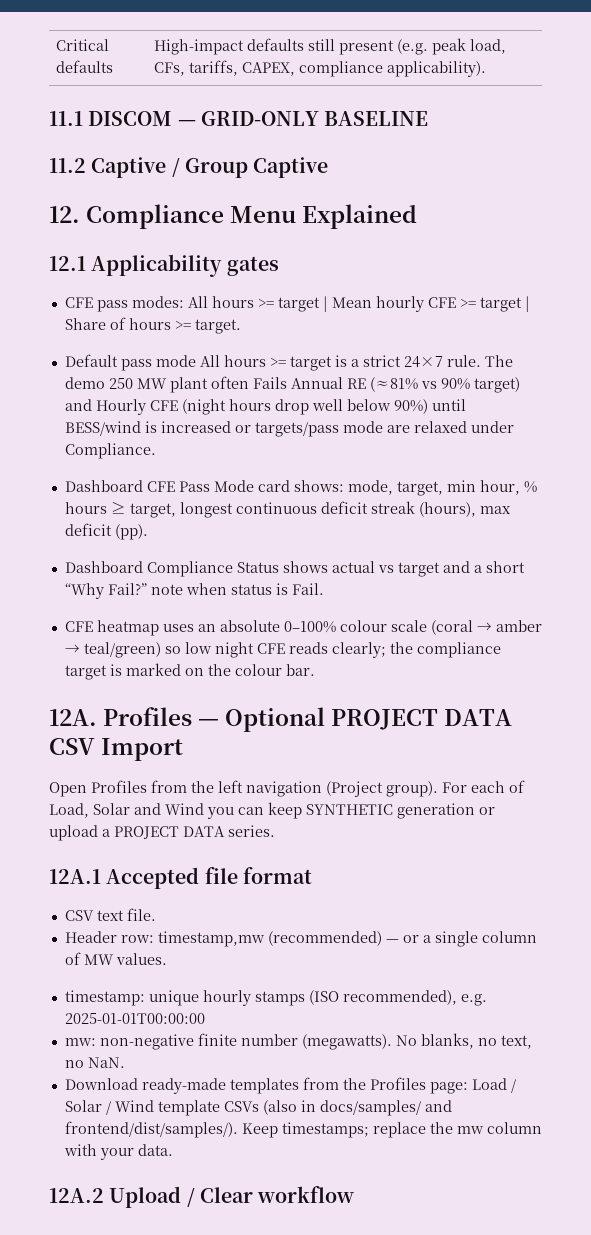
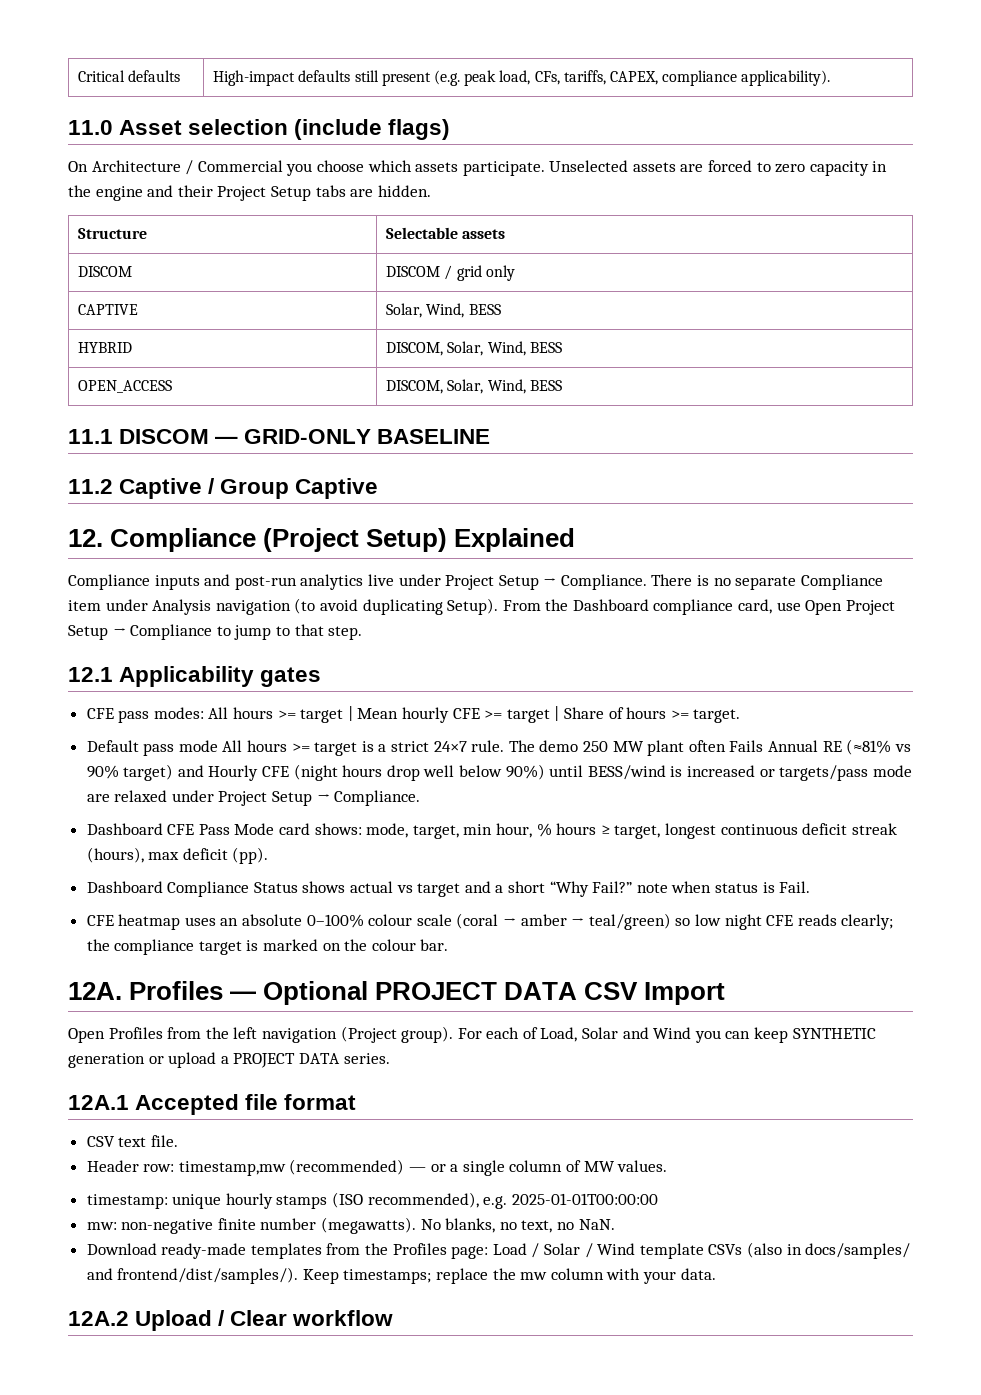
(487, 69) none -> [68,119,451,140] [68,160,888,176] [68,185,431,201] [78,228,148,239] [386,227,506,239] [78,266,133,277] [386,265,515,281] [78,304,139,315] [386,303,501,318] [78,342,133,353] [386,341,562,356] [78,380,173,393] [386,379,562,394] // 11.0 Asset selection (include flags) // On Architecture / Commercial you choose which assets participate. Unselected assets are forced to zero capacity in the engine and their Project Setup tabs are hidden. // Structure | Selectable assets // DISCOM | DISCOM / grid only // CAPTIVE | Solar, Wind, BESS // HYBRID | DISCOM, Solar, Wind, BESS // OPEN_ACCESS | DISCOM, Solar, Wind, BESS
[230,206,297,223] Menu -> [263,528,448,552] (Project Setup)
(418, 216) none -> [68,574,883,590] [68,598,895,615] [68,624,363,640] // Compliance inputs and post-run analytics live under Project Setup → Compliance. There is no separate Compliance item under Analysis navigation (to avoid duplicating Setup). From the Dashboard compliance card, use Open Project Setup → Compliance to jump to that step.
(514, 427) none -> [218,791,330,806] Project Setup →

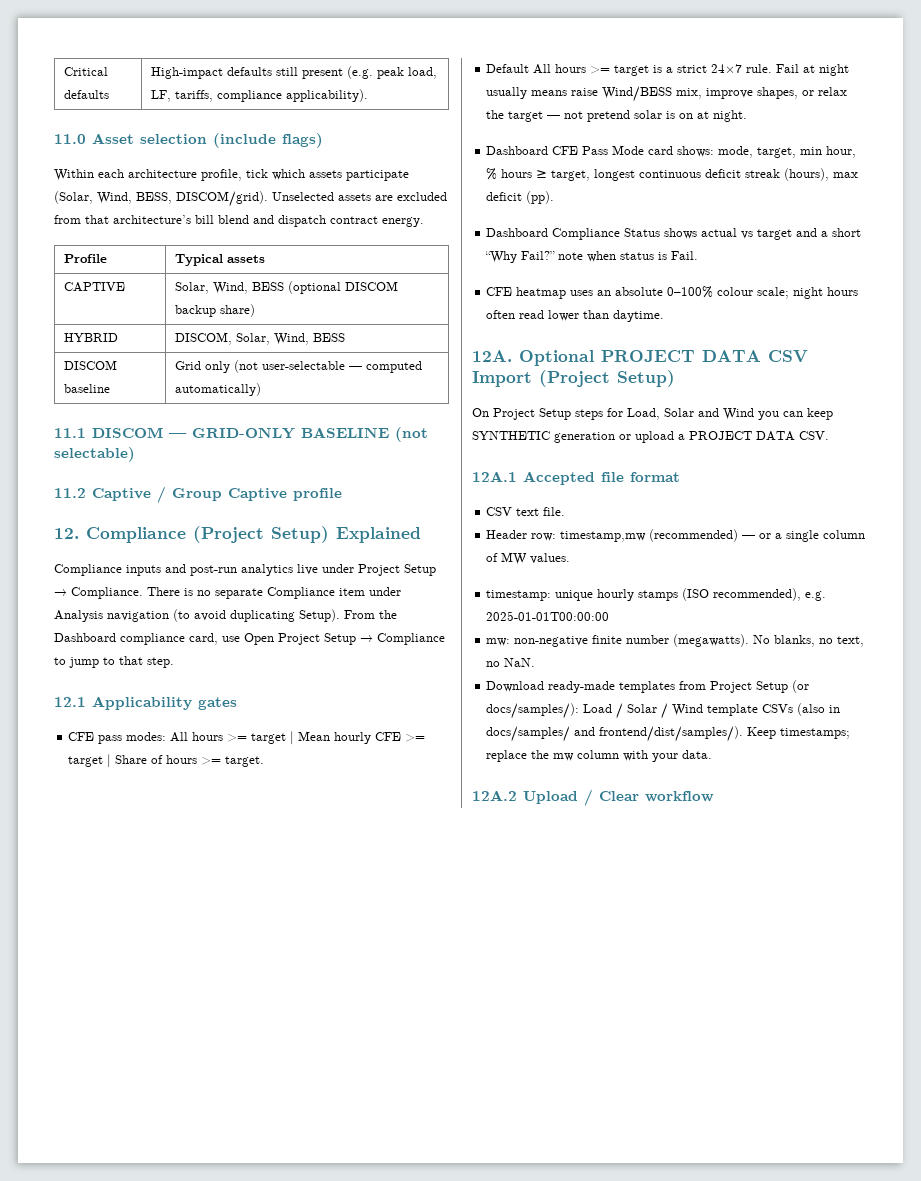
[534,70,658,85] CFs, tariffs, CAPEX, -> [150,90,213,102] LF, tariffs,
[68,160,888,176] [68,185,431,201] [78,228,148,239] [386,227,506,239] [78,266,133,277] [386,265,515,281] On Architecture / Commercial you choose which assets participate. Unselected assets are forced to zero capacity in the engine and their Project Setup tabs are hidden. // Structure | Selectable assets // DISCOM | DISCOM / grid only -> [54,169,409,181] [54,191,447,207] [54,215,424,227] [63,254,107,263] [174,254,265,266] Within each architecture profile, tick which assets participate (Solar, Wind, BESS, DISCOM/grid). Unselected assets are excluded from that architecture’s bill blend and dispatch contract energy. // Profile | Typical assets
(501, 309) none -> [287,281,398,294] [174,304,255,317] (optional DISCOM backup share)
[78,380,173,393] [386,379,562,394] OPEN_ACCESS | DISCOM, Solar, Wind, BESS -> [63,360,117,370] [63,384,110,393] [174,360,422,373] [174,383,261,396] DISCOM baseline | Grid only (not user-selectable — computed automatically)
(491, 436) none -> [395,427,428,442] [54,447,135,462] (not selectable)
(379, 488) none -> [293,488,342,501] profile
[143,740,218,756] pass mode -> (530, 68) none
[508,739,911,756] [86,764,912,781] [86,790,421,806] The demo 250 MW plant often Fails Annual RE (≈81% vs 90% target) and Hourly CFE (night hours drop well below 90%) until BESS/wind is increased or targets/pass mode are relaxed under Project Setup → Compliance. -> [776,64,850,76] [486,86,848,102] [486,110,748,122] Fail at night usually means raise Wind/BESS mix, improve shapes, or relax the target — not pretend solar is on at night.
[416,913,894,930] [86,939,449,955] scale (coral → amber → teal/green) so low night CFE reads clearly; the compliance target is marked on the colour bar. -> [757,287,859,299] [486,310,665,322] scale; night hours often read lower than daytime.
[129,981,257,1000] Profiles — -> (512, 356) none
[68,1026,538,1043] // Open Profiles from the left navigation (Project group). For each of -> [539,370,675,387] [472,408,623,420] (Project Setup) // On Project Setup steps for
[343,1053,390,1064] series. -> [799,431,829,440] CSV.
[365,1243,489,1259] the Profiles page: -> [710,680,810,693] [486,703,580,719] Project Setup (or docs/samples/):

